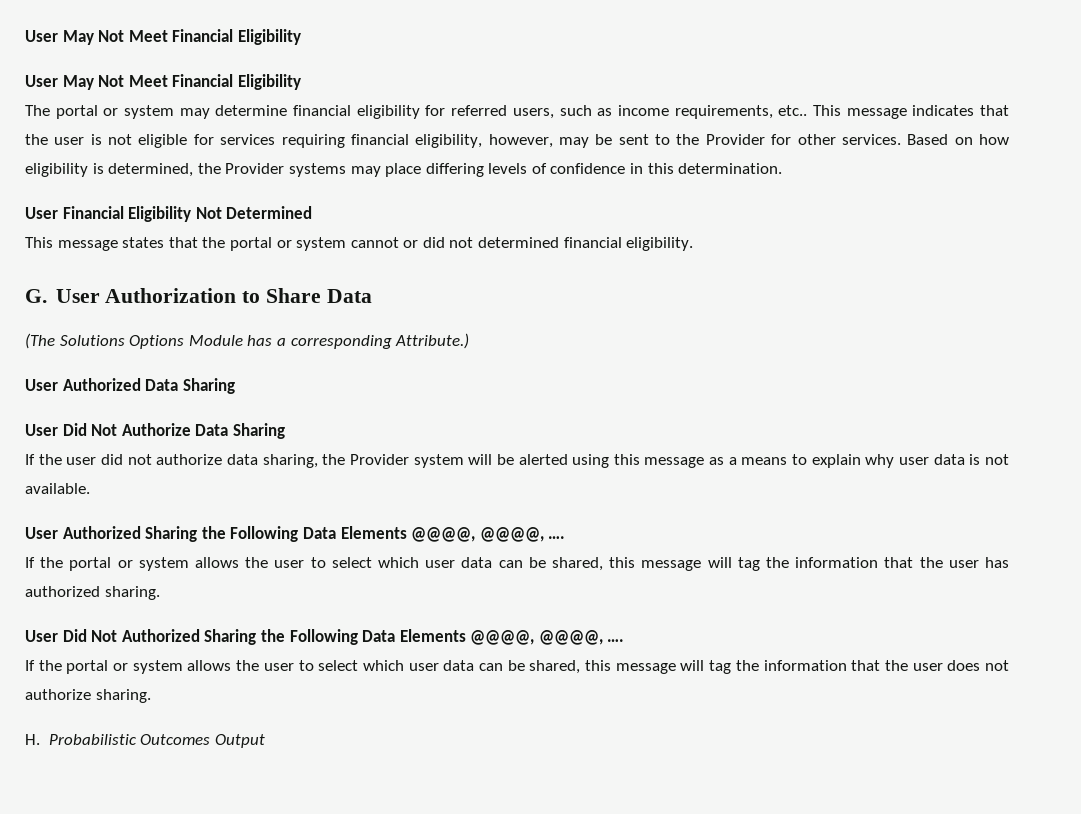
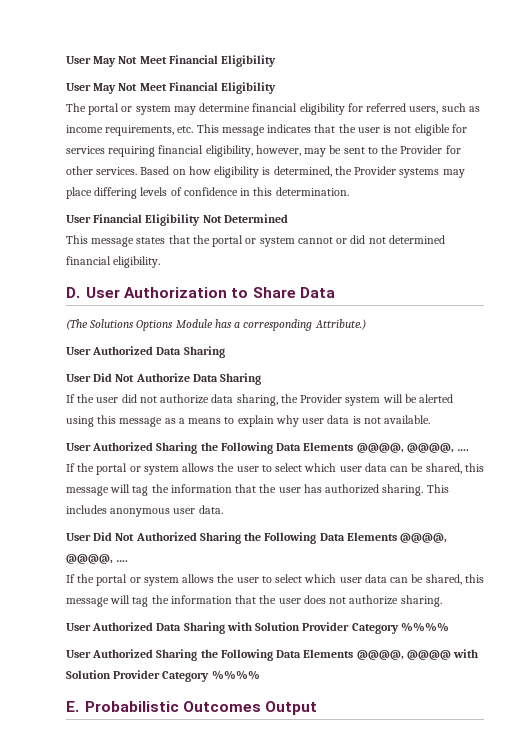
[778,105,808,116] etc.. -> [177,126,194,133] etc.
[25,289,47,303] G. -> [66,287,80,298] D.
(160, 593) none -> [426,484,449,493] [66,505,223,517] This includes anonymous user data.
[25,734,40,745] H. -> [66,622,449,634] [66,649,479,661] [66,670,260,682] [66,701,79,712] User Authorized Data Sharing with Solution Provider Category %%%% // User Authorized Sharing the Following Data Elements @@@@, @@@@ with Solution Provider Category %%%% // E.

